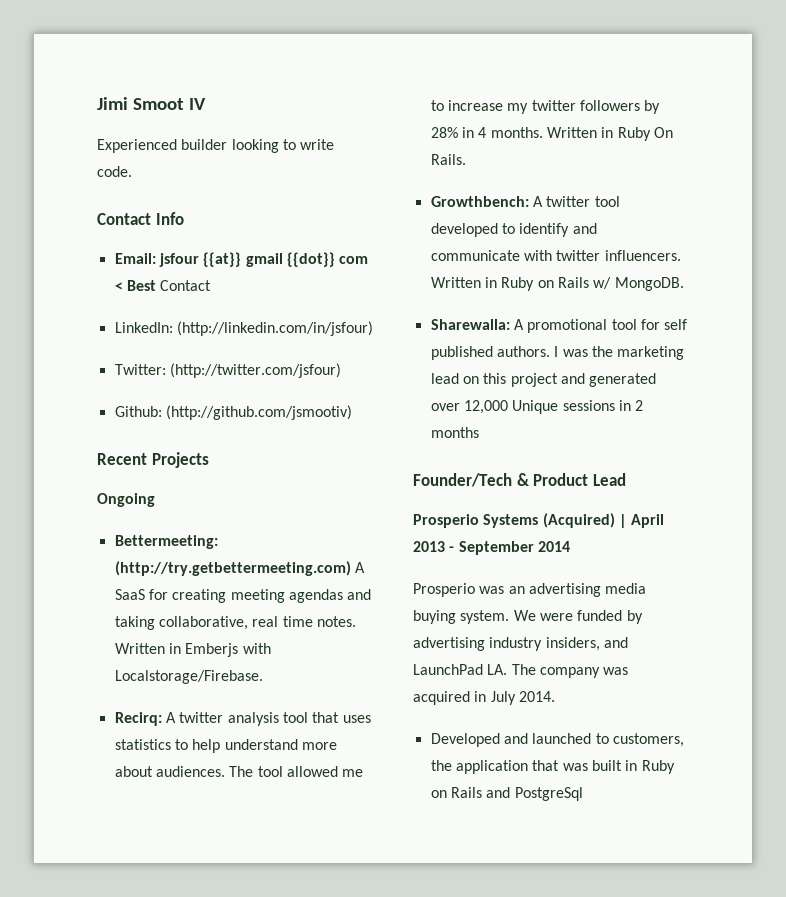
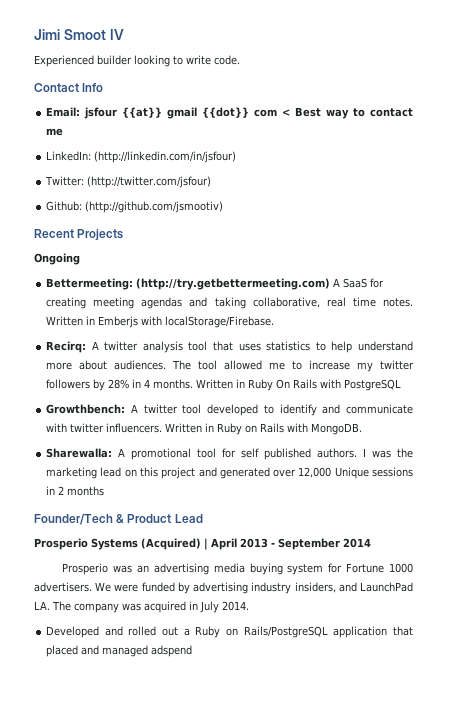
[160,280,212,291] Contact -> [326,108,414,119] [46,128,64,136] way to contact me
[114,670,263,684] Localstorage/Firebase. -> [165,316,275,328] localStorage/Firebase.
[430,154,466,165] Rails. -> [293,379,402,391] Rails with PostgreSQL
[593,277,612,289] w/ -> [287,423,309,432] with
[460,610,510,624] system. -> [287,563,413,575] [34,582,92,592] system for Fortune 1000 advertisers.
[532,733,684,747] [430,760,675,774] [430,787,583,801] launched to customers, the application that was built in Ruby on Rails and PostgreSql -> [128,626,414,638] [46,645,193,657] rolled out a Ruby on Rails/PostgreSQL application that placed and managed adspend

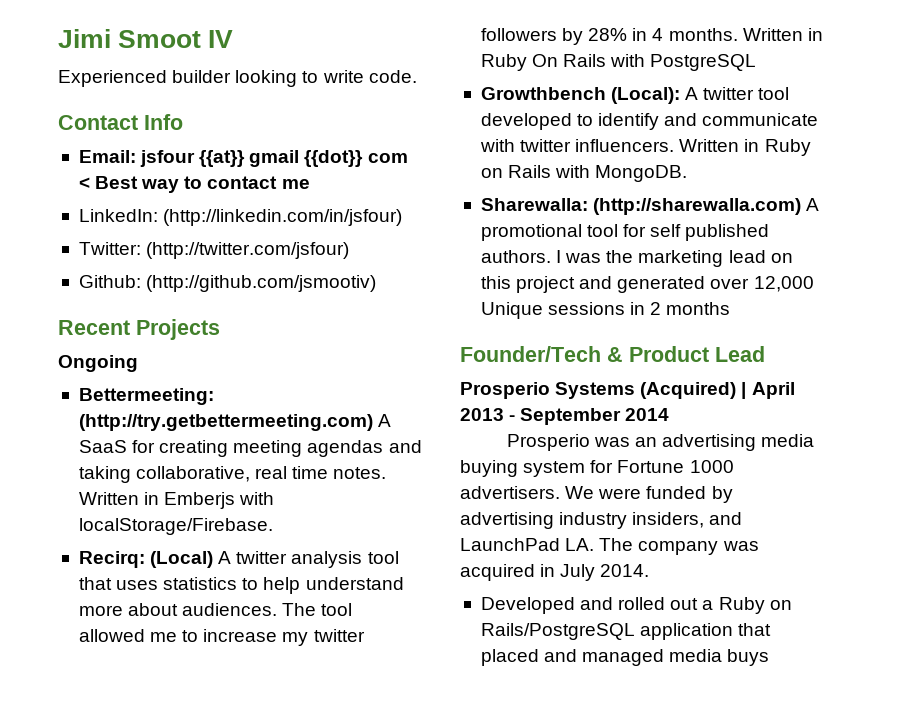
(87, 347) none -> [150,551,214,568] (Local)
[46,404,126,414] Growthbench: -> [480,87,681,104] Growthbench (Local):
(113, 453) none -> [593,198,802,215] (http://sharewalla.com)
[151,645,193,657] adspend -> [669,649,770,666] media buys

